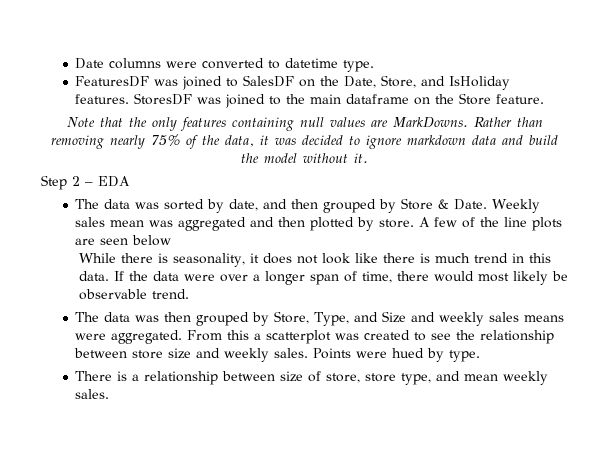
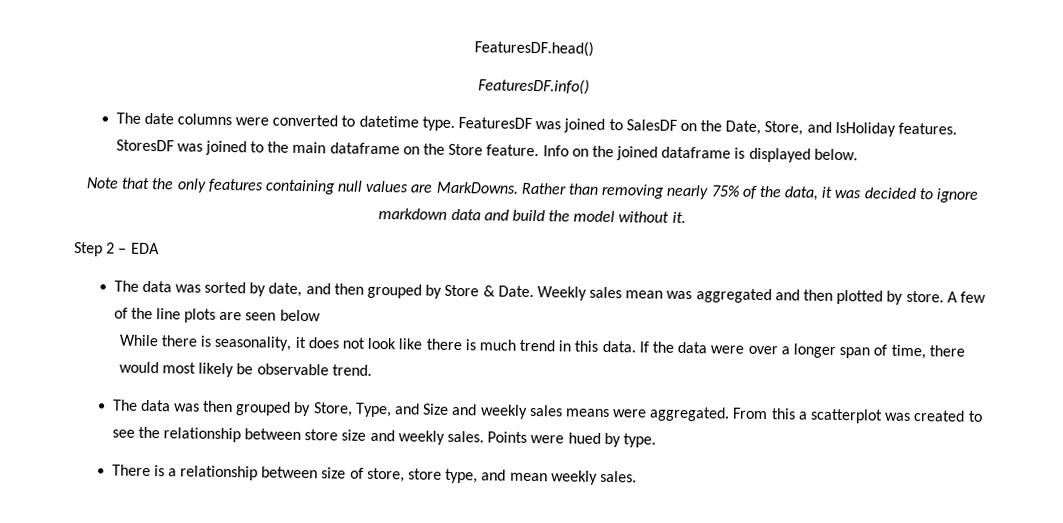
[75,58,105,69] Date -> [474,40,594,57] [478,78,590,95] [115,112,174,125] FeaturesDF.head() // FeaturesDF.info() // The date
(375, 66) // -> (455, 123) none
(545, 99) none -> [542,145,858,163] Info on the joined dataframe is displayed below.

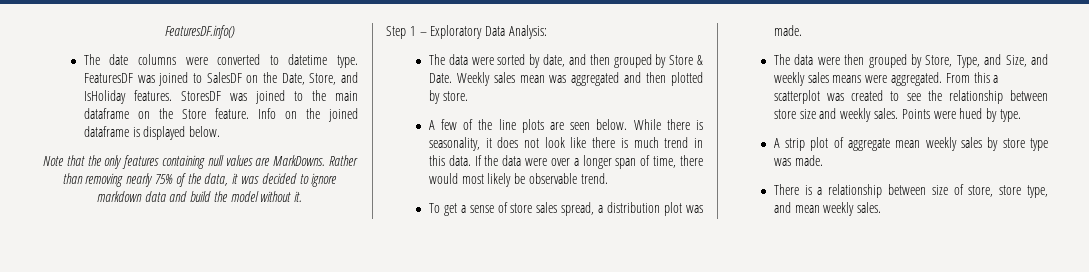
[474,40,594,57] FeaturesDF.head() // -> (165, 32) none
[106,242,160,255] [113,280,201,293] 2 – EDA // The data was -> [409,25,547,39] [428,54,494,65] 1 – Exploratory Data Analysis: // The data were
(944, 296) none -> (468, 96) //
[279,309,321,322] below // -> [596,119,628,130] below.
[112,399,200,412] // The data was -> [428,202,703,216] [773,25,802,36] [773,54,840,65] // To get a sense of store sales spread, a distribution plot was made. // The data were
[422,403,450,415] Size -> [1005,55,1027,67] Size,
(656, 440) none -> [773,137,1048,151] [773,155,823,166] // A strip plot of aggregate mean weekly sales by store type was made.

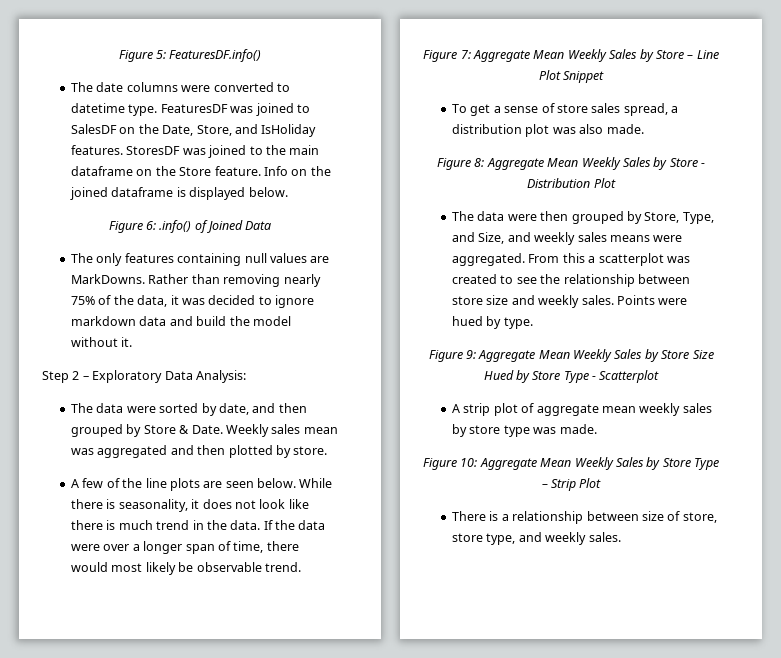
(165, 32) none -> [118,50,166,62] Figure 5:
[43,155,102,166] Note that the -> [108,220,272,233] [71,253,94,263] Figure 6: .info() of Joined Data // The
[409,26,416,36] 1 -> [72,371,80,380] 2
[428,155,445,166] this -> [206,520,227,530] the
(608, 178) none -> [423,49,719,62] [538,70,605,83] // Figure 7: Aggregate Mean Weekly Sales by Store – Line Plot Snippet
[773,25,802,36] made. -> [579,124,644,134] [437,157,705,170] [527,178,616,188] also made. // Figure 8: Aggregate Mean Weekly Sales by Store - Distribution Plot
(1021, 115) none -> [428,349,714,362] [483,370,660,383] // Figure 9: Aggregate Mean Weekly Sales by Store Size Hued by Store Type - Scatterplot
(823, 160) none -> [423,457,719,470] [541,478,602,491] // Figure 10: Aggregate Mean Weekly Sales by Store Type – Strip Plot
[794,205,820,213] mean -> (542, 537) none

